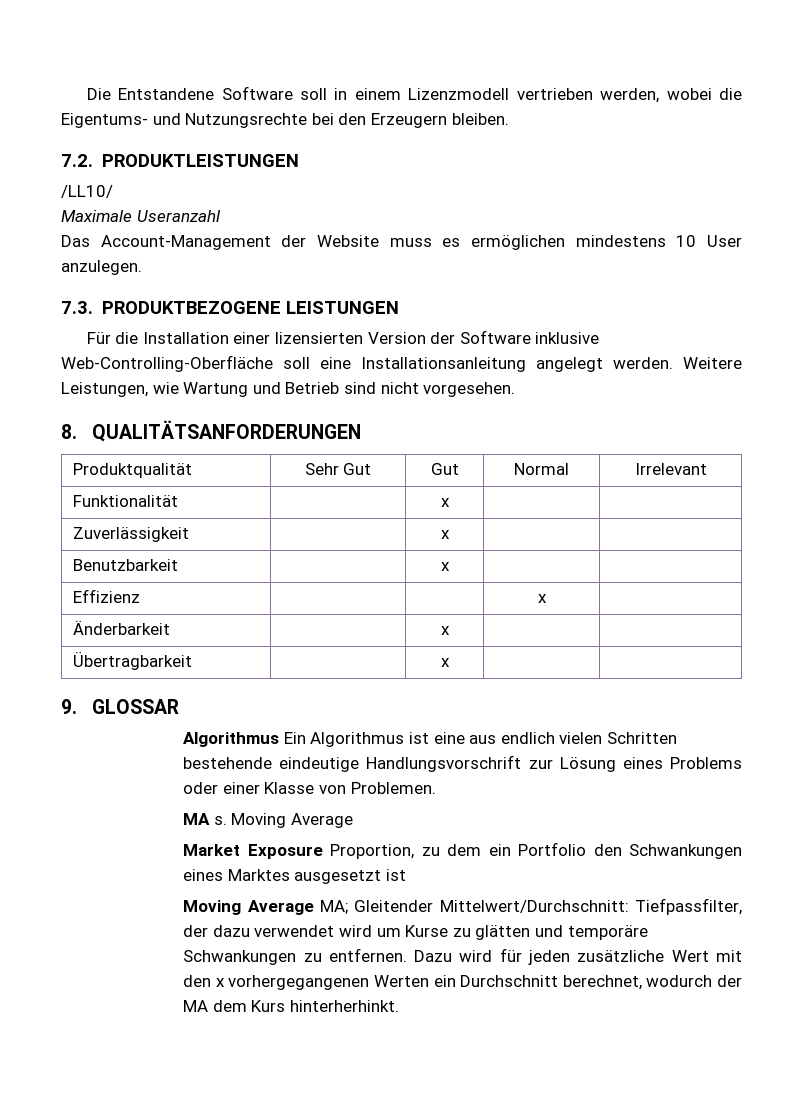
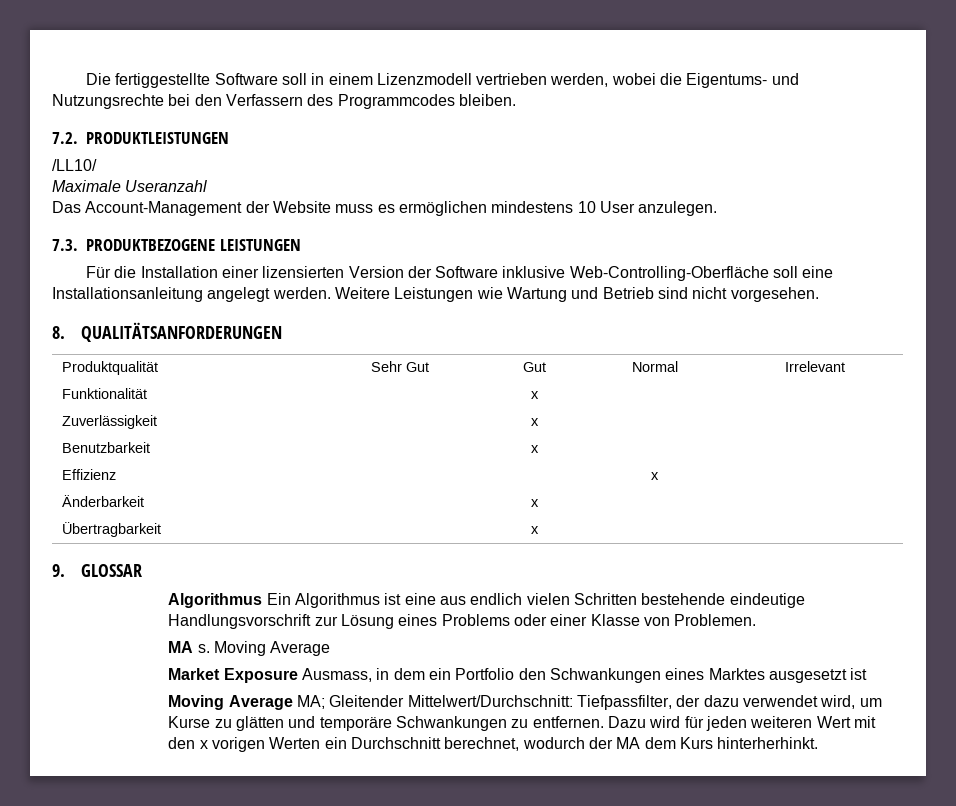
[118,88,215,100] Entstandene -> [115,73,211,88] fertiggestellte
[370,113,447,128] Erzeugern -> [225,94,455,109] Verfassern des Programmcodes
[61,382,148,397] Leistungen, -> [394,287,474,302] Leistungen
[330,844,440,859] Proportion, zu -> [301,668,390,682] Ausmass, in
[338,925,372,937] wird -> [820,695,856,709] wird,
[577,950,665,962] zusätzliche -> [750,716,813,728] weiteren
[228,975,370,990] vorhergegangenen -> [211,737,265,752] vorigen

